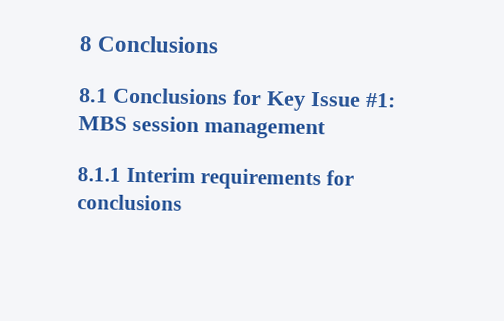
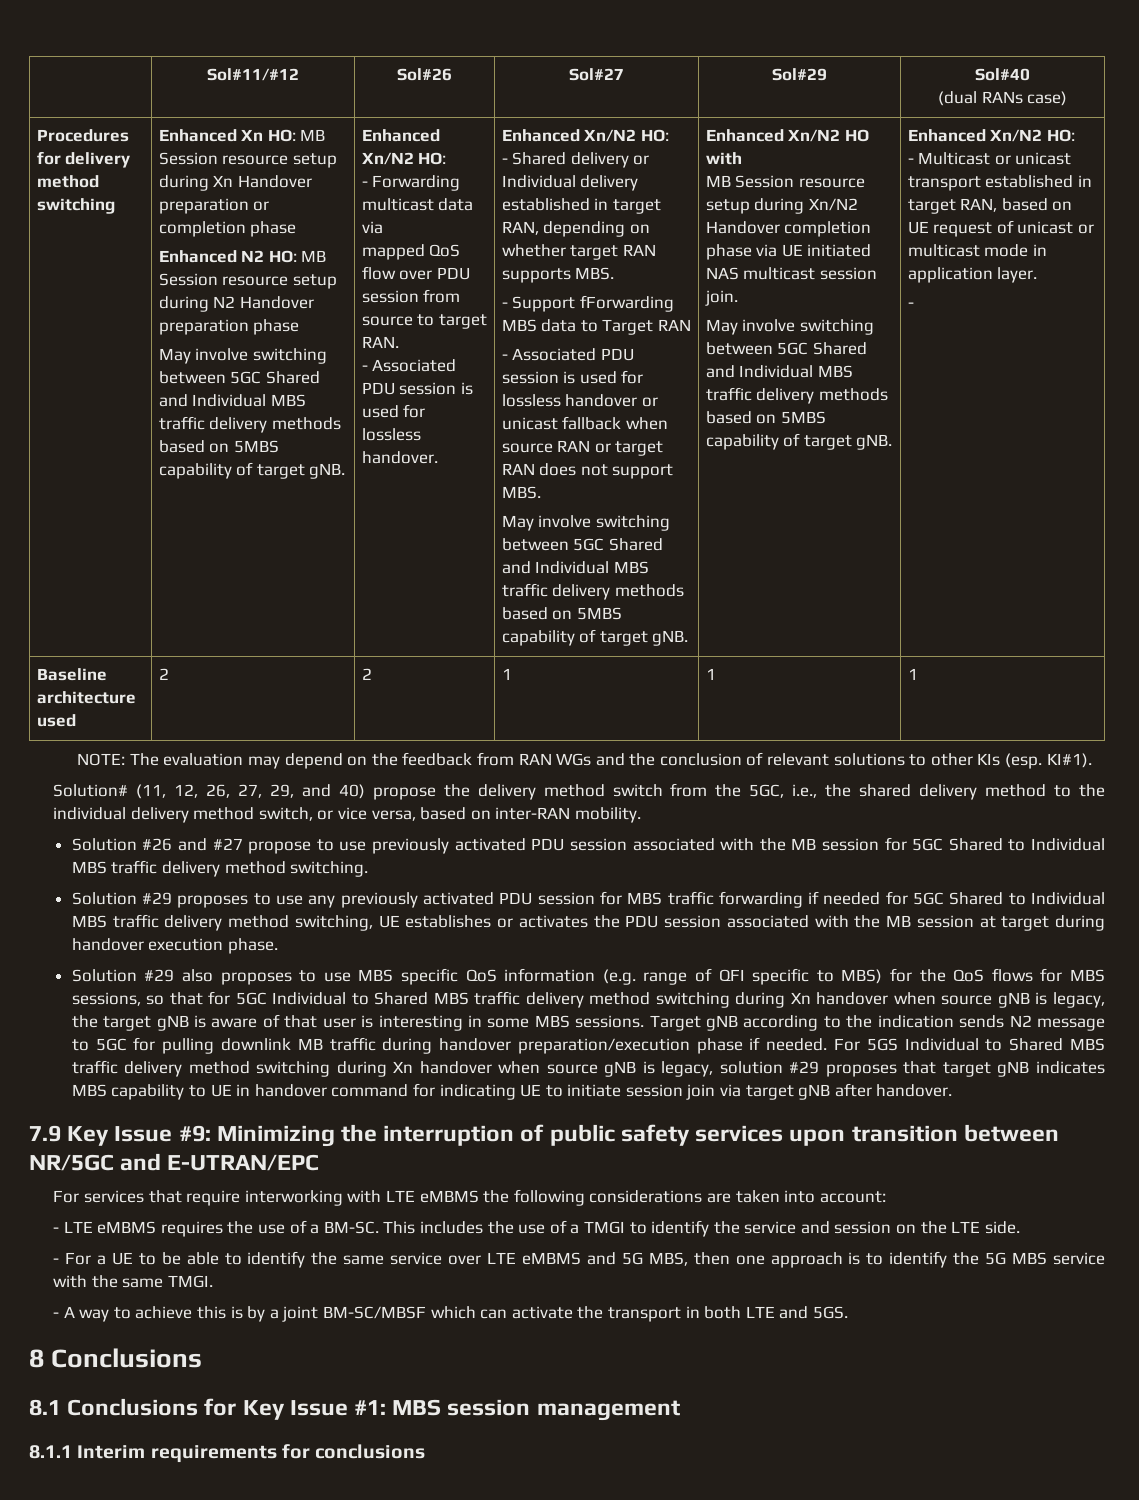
(79, 44) none -> [207,68,299,81] [397,68,452,81] [569,68,624,81] [772,68,827,81] [975,68,1030,81] [937,91,1068,106] [36,129,129,142] [36,151,131,168] [36,175,99,188] [36,198,115,214] [158,129,326,142] [158,152,337,168] [158,175,312,191] [158,198,270,214] [158,221,297,237] [158,250,327,263] [158,273,337,289] [158,296,314,312] [158,319,300,335] [158,348,327,364] [158,371,320,384] [158,394,306,407] [158,416,341,433] [158,440,279,453] [158,462,346,479] [361,129,440,142] [361,152,447,165] [361,175,461,191] [361,198,474,211] [361,221,383,234] [361,244,461,260] [361,266,470,280] [361,289,461,303] [361,314,487,329] [361,336,399,348] [361,359,457,372] [361,382,473,395] [361,404,426,418] [361,428,421,441] [361,451,438,464] [501,129,669,142] [501,152,650,168] [501,175,639,191] [501,198,661,214] [501,221,650,237] [501,244,656,260] [501,267,615,283] [501,295,674,312] [501,319,691,335] [501,348,634,361] [501,370,644,384] [501,394,658,407] [501,416,668,430] [501,440,664,456] [501,463,674,479] [501,486,541,499] [501,515,670,531] [501,538,663,551] [501,561,649,574] [501,583,684,600] [501,607,622,620] [501,629,689,646] [705,129,869,142] [705,152,742,165] [705,175,865,188] [705,198,858,214] [705,221,872,237] [705,244,872,260] [705,267,877,280] [704,290,738,306] [705,319,874,335] [705,342,867,355] [705,365,853,378] [705,387,888,404] [705,411,826,424] [705,433,893,450] [907,129,1075,142] [907,152,1072,165] [907,175,1092,191] [907,198,1073,214] [907,220,1094,237] [907,244,1047,257] [907,267,1038,283] [907,302,914,308] [36,668,107,681] [36,691,136,704] [36,714,76,727] [158,668,169,680] [361,668,372,680] [501,668,512,680] [705,668,716,680] [907,668,918,680] [77,752,1092,769] [53,783,1105,800] [53,807,641,823] [71,837,1105,854] [71,860,369,877] [71,891,1106,908] [71,914,1106,931] [71,938,278,954] [71,968,1106,985] [71,991,1105,1008] [71,1014,1105,1031] [71,1037,1105,1054] [71,1060,1106,1077] [71,1083,953,1100] [29,1124,1059,1147] [29,1153,320,1171] [53,1189,886,1206] [53,1220,1020,1237] [53,1251,1105,1268] [53,1275,213,1288] [53,1306,848,1322] | Sol#11/#12 | Sol#26 | Sol#27 | Sol#29 | Sol#40 // (dual RANs case) // Procedures for delivery method switching | Enhanced Xn HO: MB Session resource setup during Xn Handover preparation or completion phase // Enhanced N2 HO: MB Session resource setup during N2 Handover preparation phase // May involve switching between 5GC Shared and Individual MBS traffic delivery methods based on 5MBS capability of target gNB. | Enhanced Xn/N2 HO: // - Forwarding multicast data via // mapped QoS flow over PDU session from source to target RAN. // - Associated PDU session is used for lossless handover. | Enhanced Xn/N2 HO: // - Shared delivery or Individual delivery established in target RAN, depending on whether target RAN supports MBS. // - Support fForwarding MBS data to Target RAN // - Associated PDU session is used for lossless handover or unicast fallback when source RAN or target RAN does not support MBS. // May involve switching between 5GC Shared and Individual MBS traffic delivery methods based on 5MBS capability of target gNB. | Enhanced Xn/N2 HO with // MB Session resource setup during Xn/N2 Handover completion phase via UE initiated NAS multicast session join. // May involve switching between 5GC Shared and Individual MBS traffic delivery methods based on 5MBS capability of target gNB. | Enhanced Xn/N2 HO: // - Multicast or unicast transport established in target RAN, based on UE request of unicast or multicast mode in application layer. // - // Baseline architecture used | 2 | 2 | 1 | 1 | 1 // NOTE: The evaluation may depend on the feedback from RAN WGs and the conclusion of relevant solutions to other KIs (esp. KI#1). // Solution# (11, 12, 26, 27, 29, and 40) propose the delivery method switch from the 5GC, i.e., the shared delivery method to the individual delivery method switch, or vice versa, based on inter-RAN mobility. // Solution #26 and #27 propose to use previously activated PDU session associated with the MB session for 5GC Shared to Individual MBS traffic delivery method switching. // Solution #29 proposes to use any previously activated PDU session for MBS traffic forwarding if needed for 5GC Shared to Individual MBS traffic delivery method switching, UE establishes or activates the PDU session associated with the MB session at target during handover execution phase. // Solution #29 also proposes to use MBS specific QoS information (e.g. range of QFI specific to MBS) for the QoS flows for MBS sessions, so that for 5GC Individual to Shared MBS traffic delivery method switching during Xn handover when source gNB is legacy, the target gNB is aware of that user is interesting in some MBS sessions. Target gNB according to the indication sends N2 message to 5GC for pulling downlink MB traffic during handover preparation/execution phase if needed. For 5GS Individual to Shared MBS traffic delivery method switching during Xn handover when source gNB is legacy, solution #29 proposes that target gNB indicates MBS capability to UE in handover command for indicating UE to initiate session join via target gNB after handover. // 7.9 Key Issue #9: Minimizing the interruption of public safety services upon transition between NR/5GC and E-UTRAN/EPC // For services that require interworking with LTE eMBMS the following considerations are taken into account: // - LTE eMBMS requires the use of a BM-SC. This includes the use of a TMGI to identify the service and session on the LTE side. // - For a UE to be able to identify the same service over LTE eMBMS and 5G MBS, then one approach is to identify the 5G MBS service with the same TMGI. // - A way to achieve this is by a joint BM-SC/MBSF which can activate the transport in both LTE and 5GS. //

